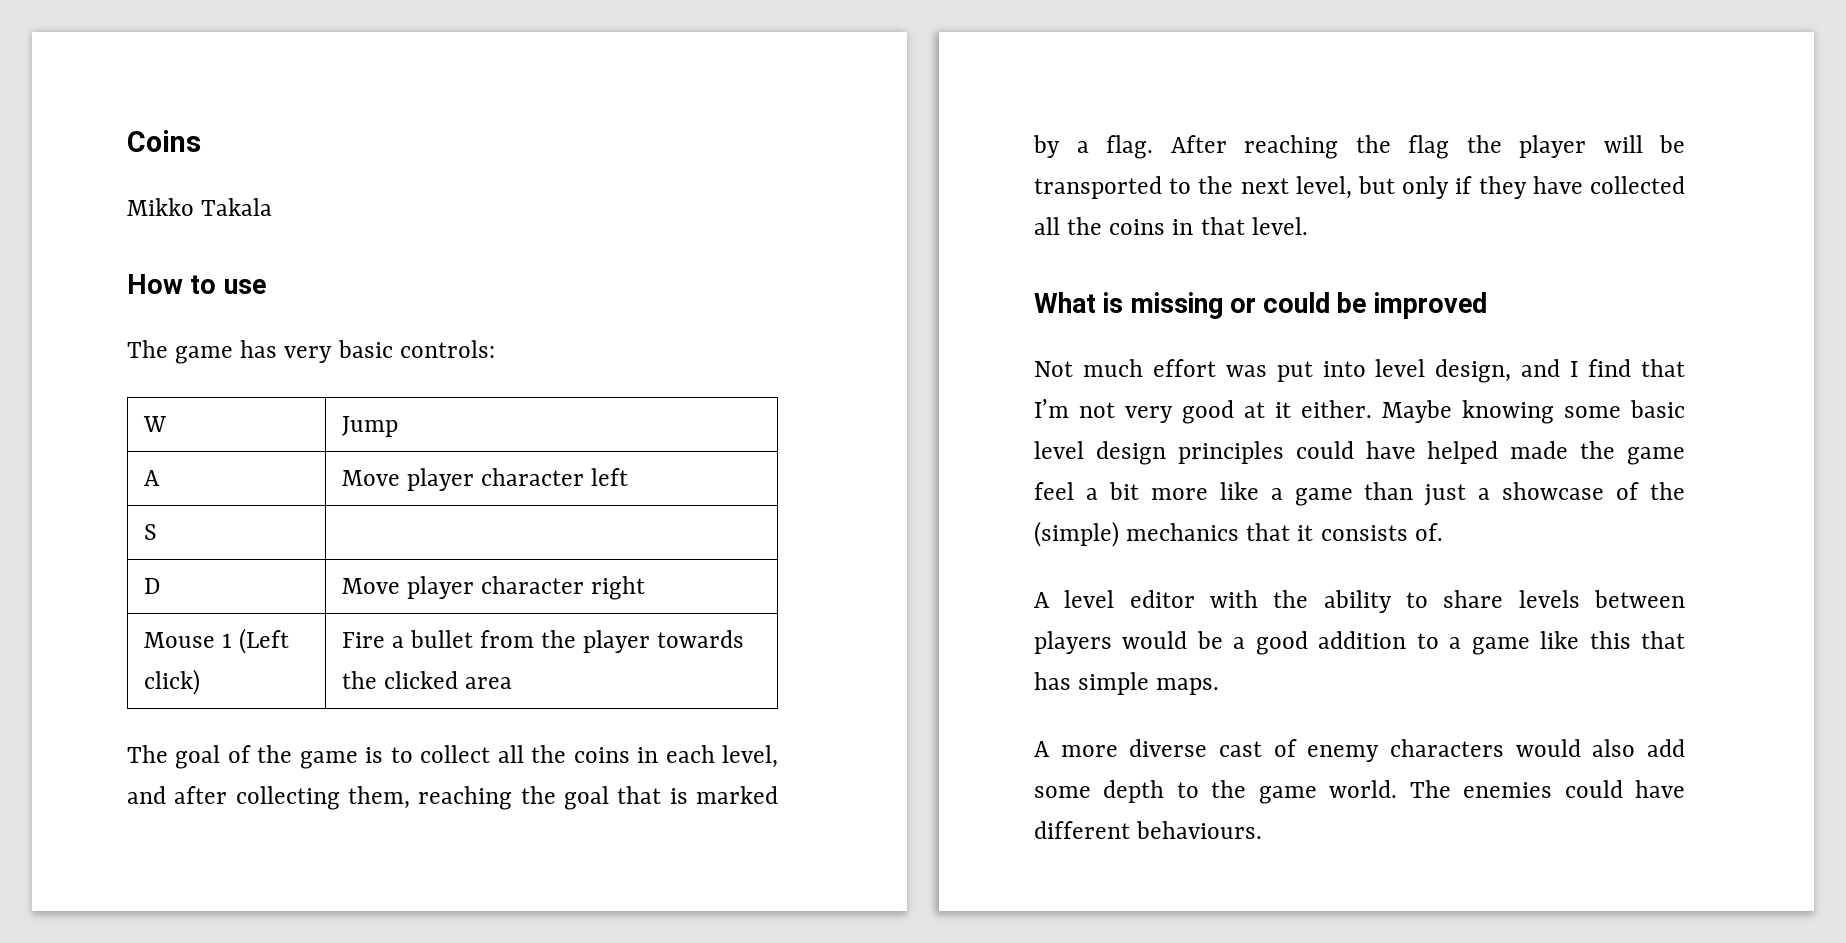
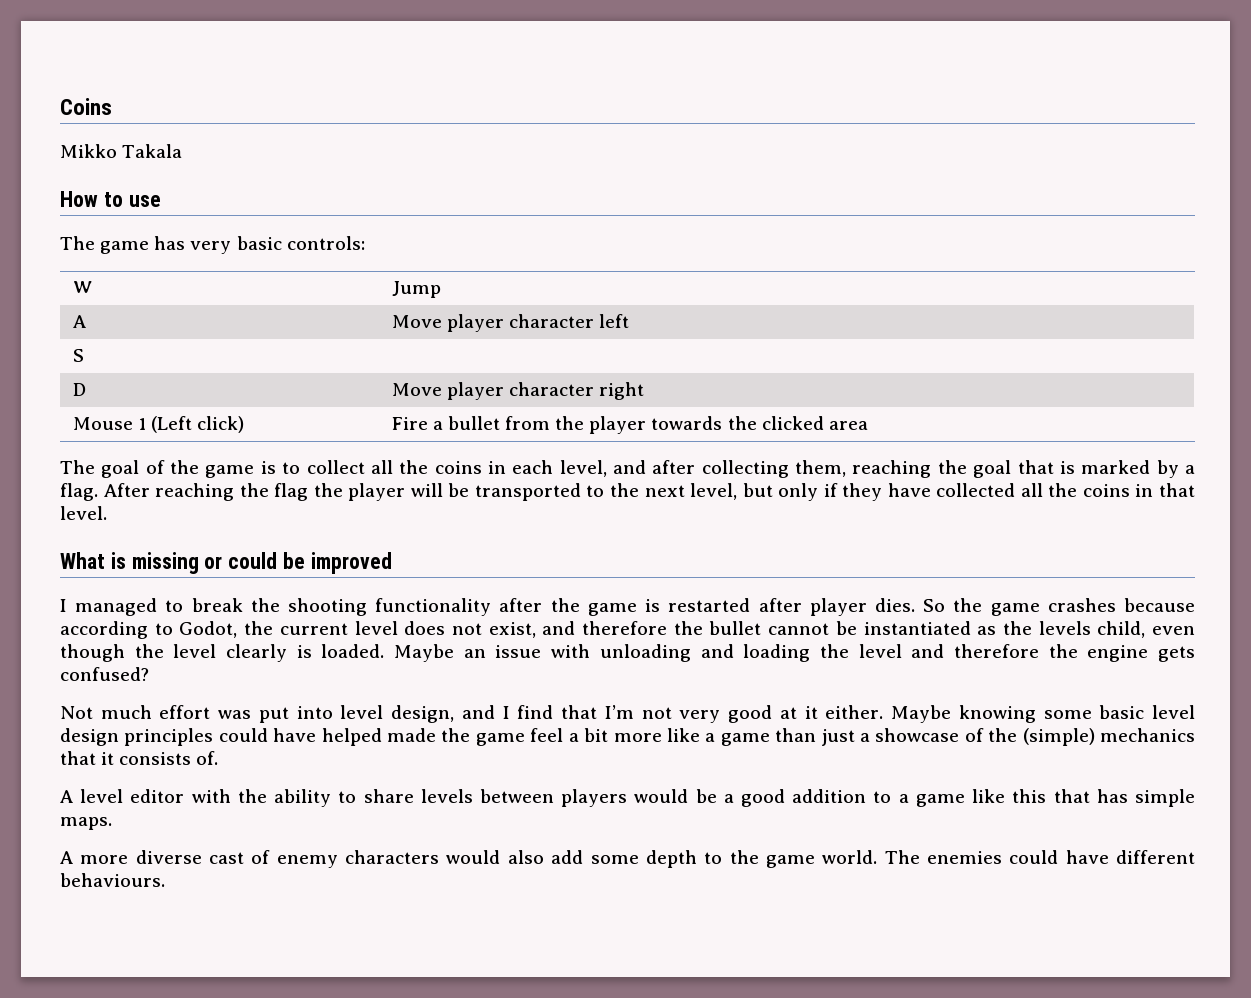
(1487, 305) none -> [60,598,1195,616] [60,621,1196,639] [60,644,1196,662] [60,667,149,681] // I managed to break the shooting functionality after the game is restarted after player dies. So the game crashes because according to Godot, the current level does not exist, and therefore the bullet cannot be instantiated as the levels child, even though the level clearly is loaded. Maybe an issue with unloading and loading the level and therefore the engine gets confused?

